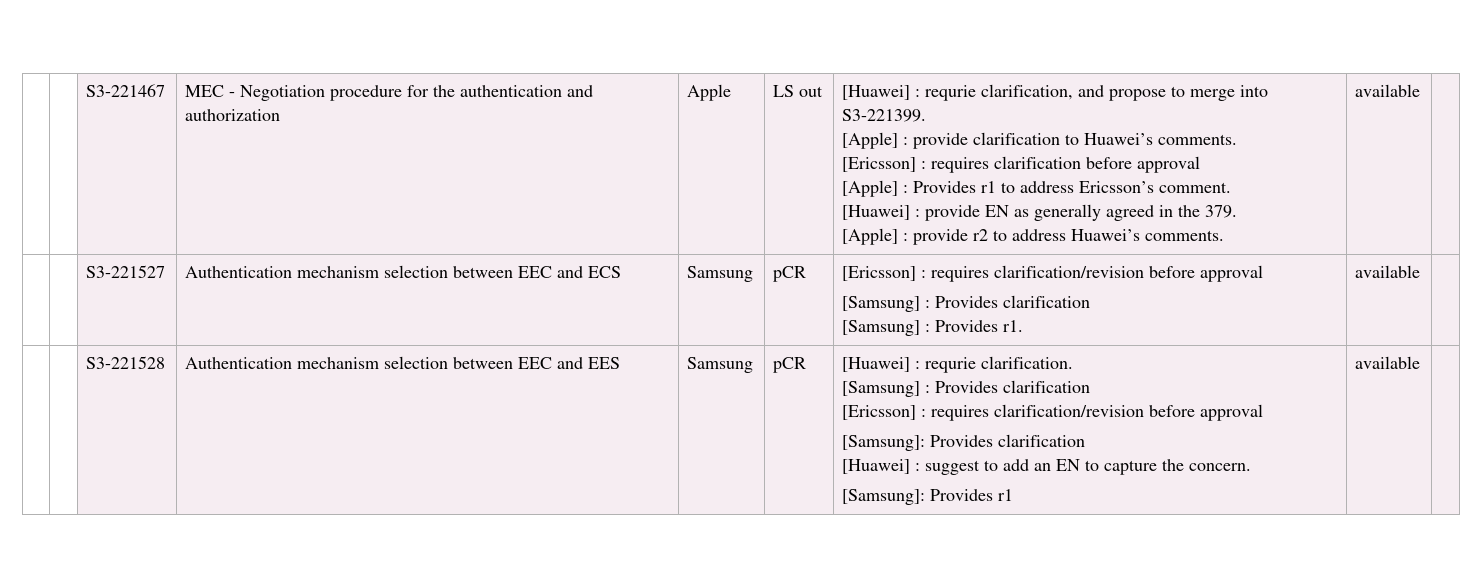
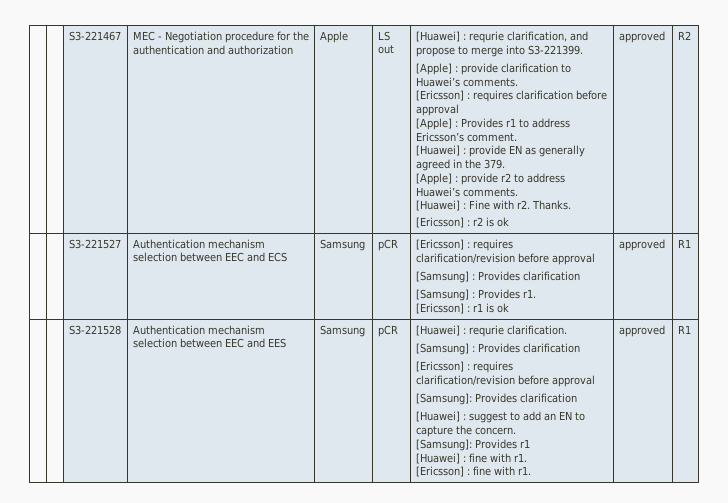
[1355,84,1421,97] | available | -> [415,200,571,211] [415,217,509,228] [618,31,665,43] [677,31,691,40] // [Huawei] : Fine with r2. Thanks. // [Ericsson] : r2 is ok | approved | R2
[1355,265,1421,278] | available | -> [415,303,509,314] [618,239,665,251] [677,239,691,248] // [Ericsson] : r1 is ok | approved | R1
[1355,356,1421,369] | available | -> [415,453,527,464] [415,466,531,477] [618,325,665,337] [677,325,691,334] // [Huawei] : fine with r1. // [Ericsson] : fine with r1. | approved | R1

